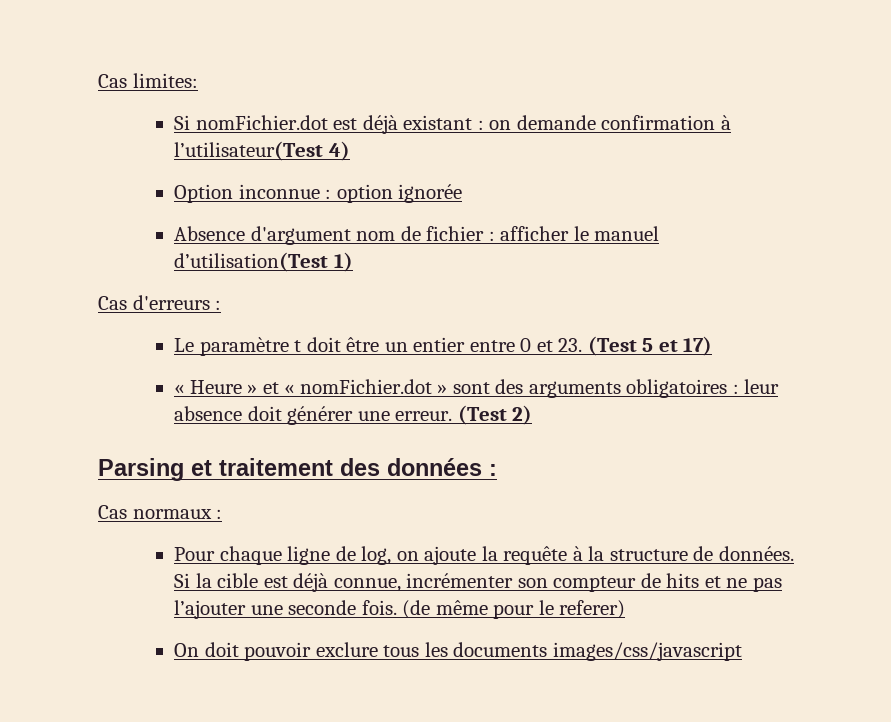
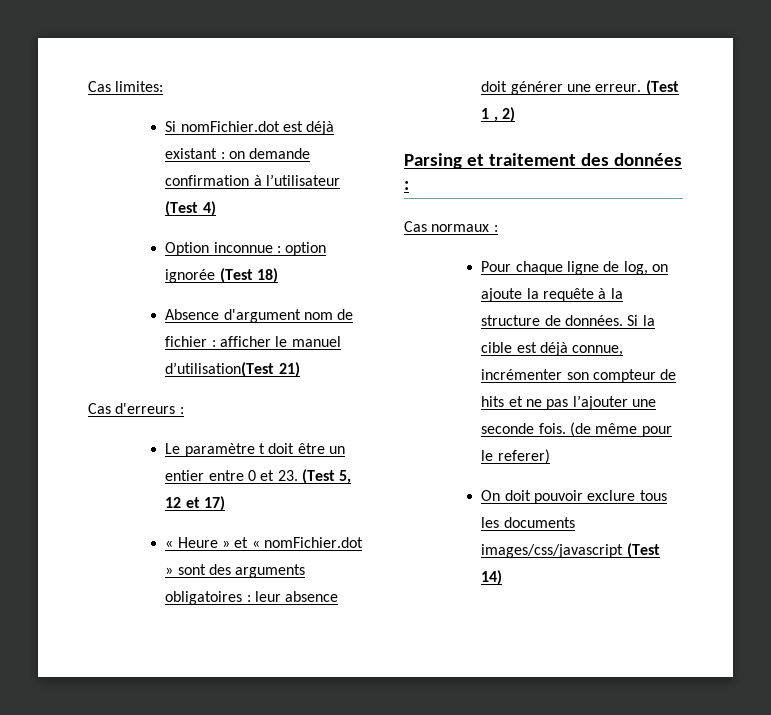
[173,141,323,161] l’utilisateur(Test -> [265,174,340,186] [165,201,199,216] l’utilisateur (Test
(463, 193) none -> [219,268,278,283] (Test 18)
[333,252,353,272] 1) -> [278,362,300,377] 21)
[642,338,654,352] 5 -> [339,470,352,484] [165,497,182,508] 5, 12
(507, 415) none -> [481,108,498,122] 1 ,
(742, 651) none -> [626,543,660,558] [481,570,503,585] (Test 14)

